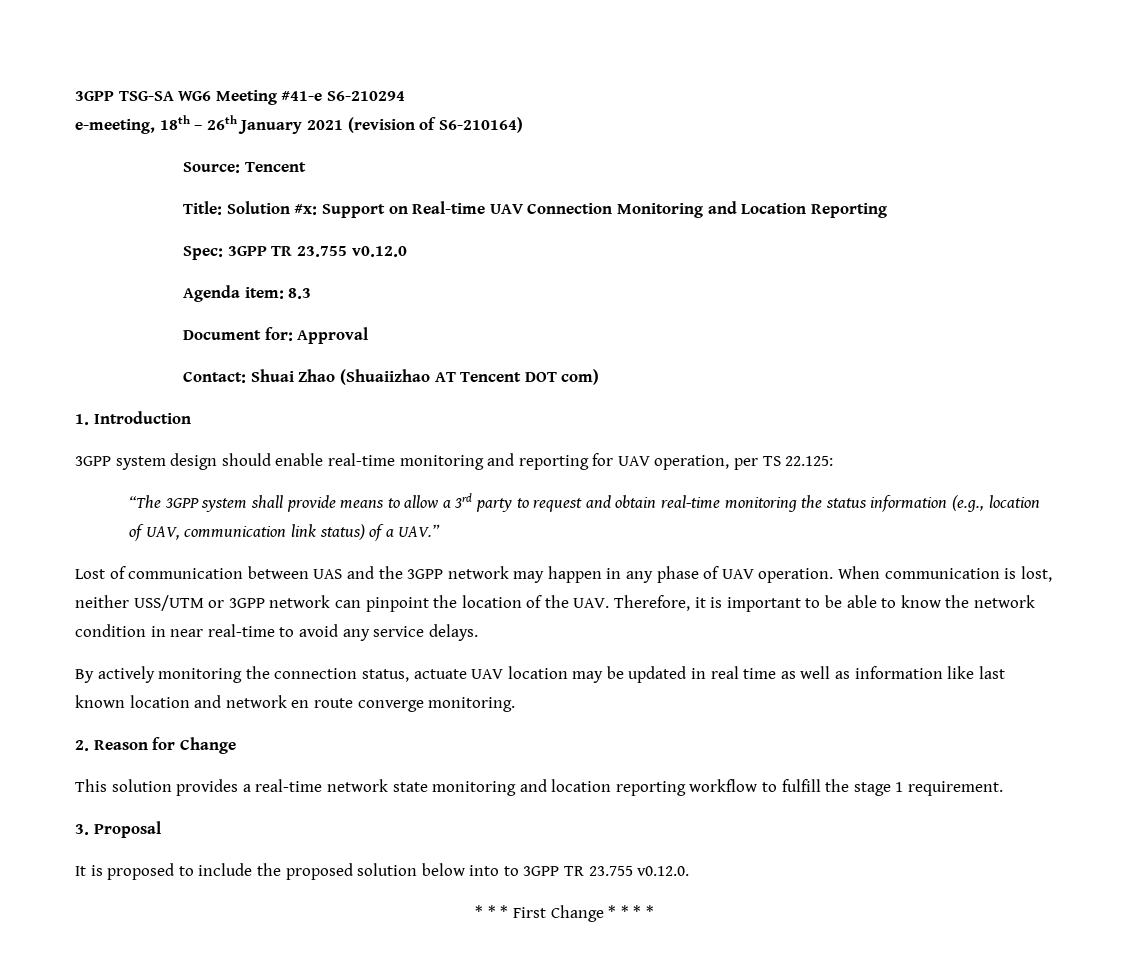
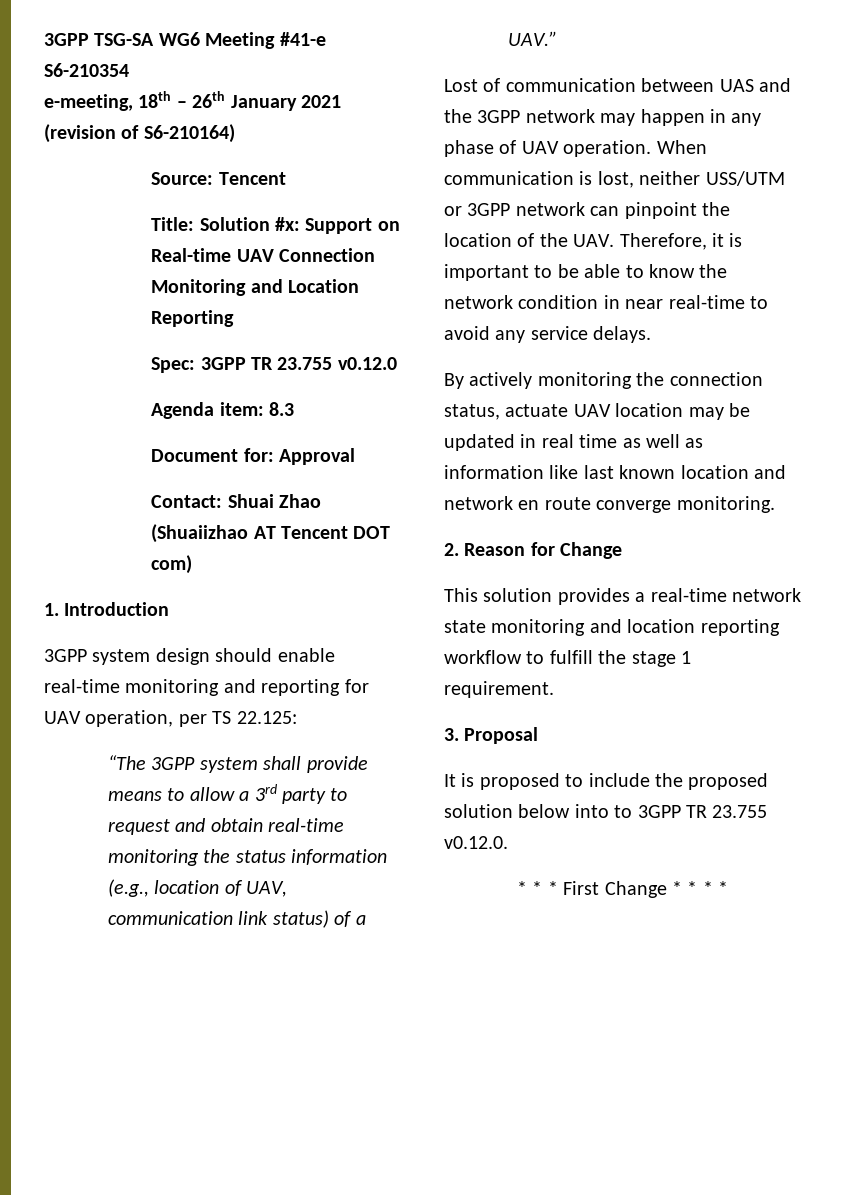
[326,91,405,101] S6-210294 -> [44,63,129,77] S6-210354

